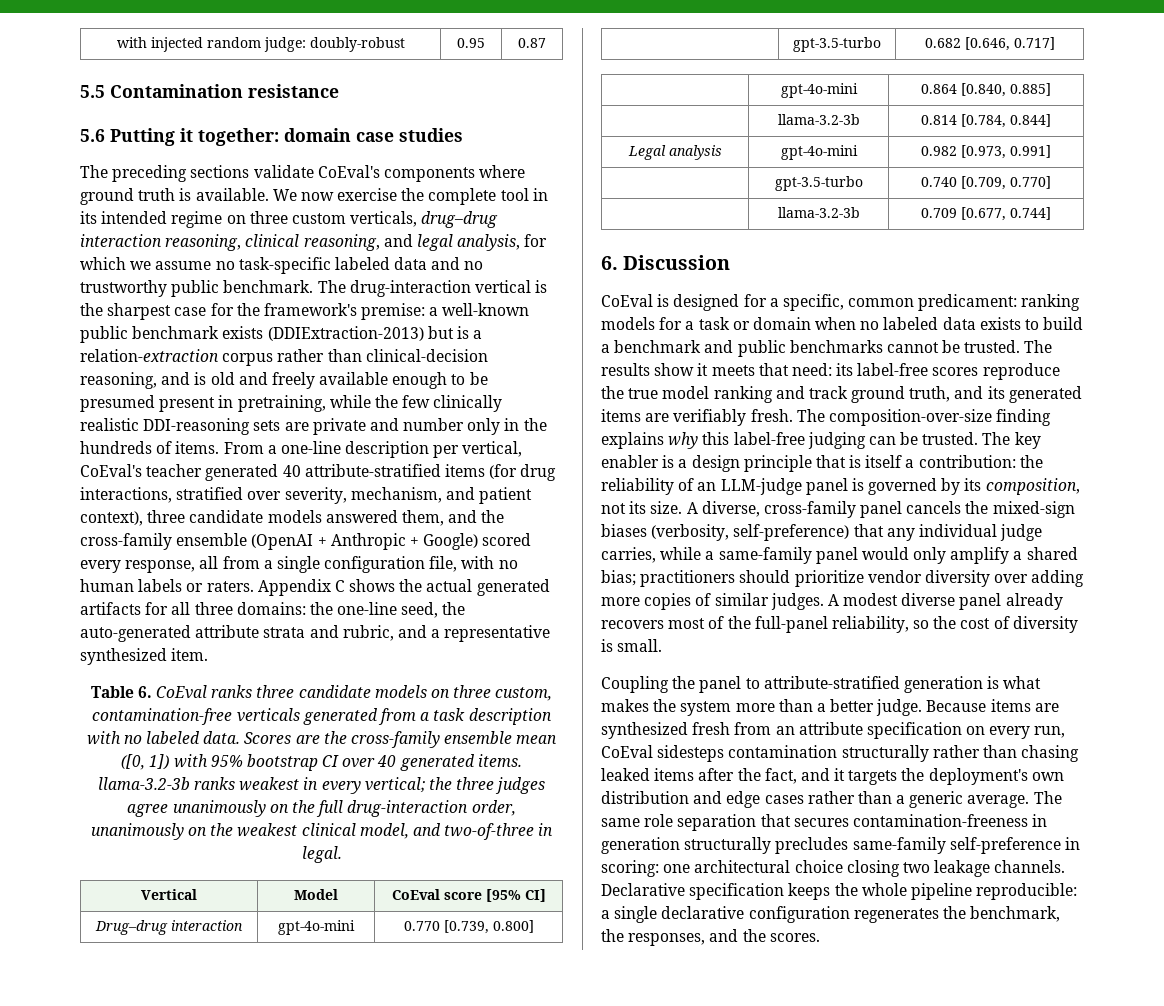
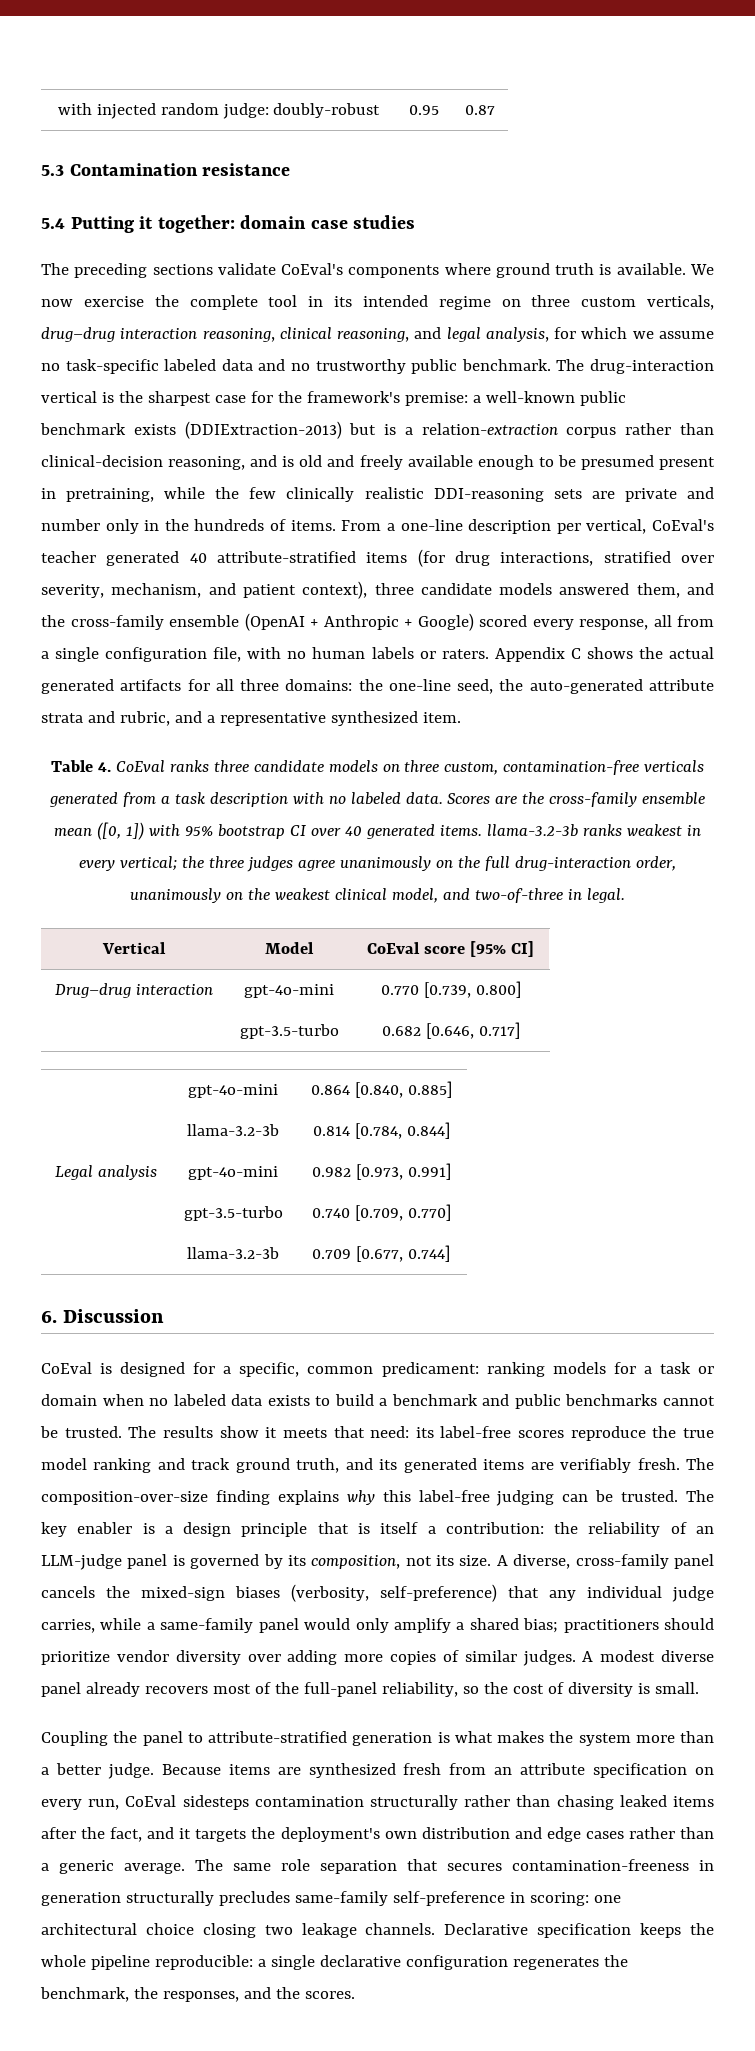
[80,85,105,98] 5.5 -> [41,165,64,176] 5.3
[80,129,105,142] 5.6 -> [41,218,65,229] 5.4
[137,686,152,698] 6. -> [97,762,111,772] 4.

